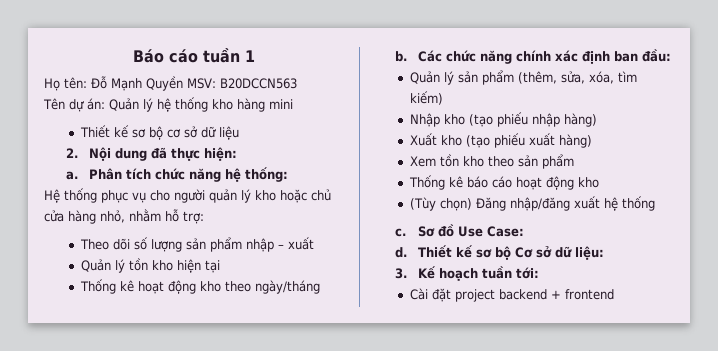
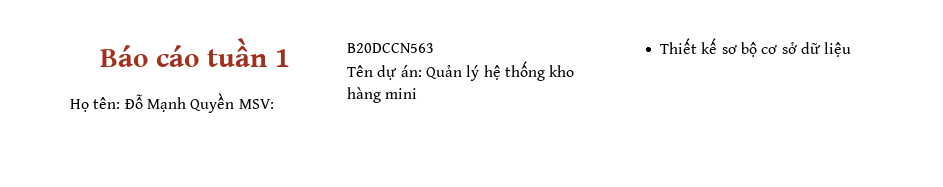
[66,147,237,161] [66,167,288,182] [44,188,331,203] [44,209,204,224] [79,237,314,252] [80,258,220,273] [79,279,320,294] [395,49,671,64] [409,70,637,85] [409,91,443,105] [409,112,597,127] [409,133,592,148] [409,154,574,169] [408,175,599,190] [409,196,655,211] [395,224,524,237] [395,245,604,260] [395,266,539,281] [409,288,614,302] // 2. Nội dung đã thực hiện: // a. Phân tích chức năng hệ thống: // Hệ thống phục vụ cho người quản lý kho hoặc chủ cửa hàng nhỏ, nhằm hỗ trợ: // Theo dõi số lượng sản phẩm nhập – xuất // Quản lý tồn kho hiện tại // Thống kê hoạt động kho theo ngày/tháng // b. Các chức năng chính xác định ban đầu: // Quản lý sản phẩm (thêm, sửa, xóa, tìm kiếm) // Nhập kho (tạo phiếu nhập hàng) // Xuất kho (tạo phiếu xuất hàng) // Xem tồn kho theo sản phẩm // Thống kê báo cáo hoạt động kho // (Tùy chọn) Đăng nhập/đăng xuất hệ thống // c. Sơ đồ Use Case: // d. Thiết kế sơ bộ Cơ sở dữ liệu: // 3. Kế hoạch tuần tới: // Cài đặt project backend + frontend -> (852, 49) none

